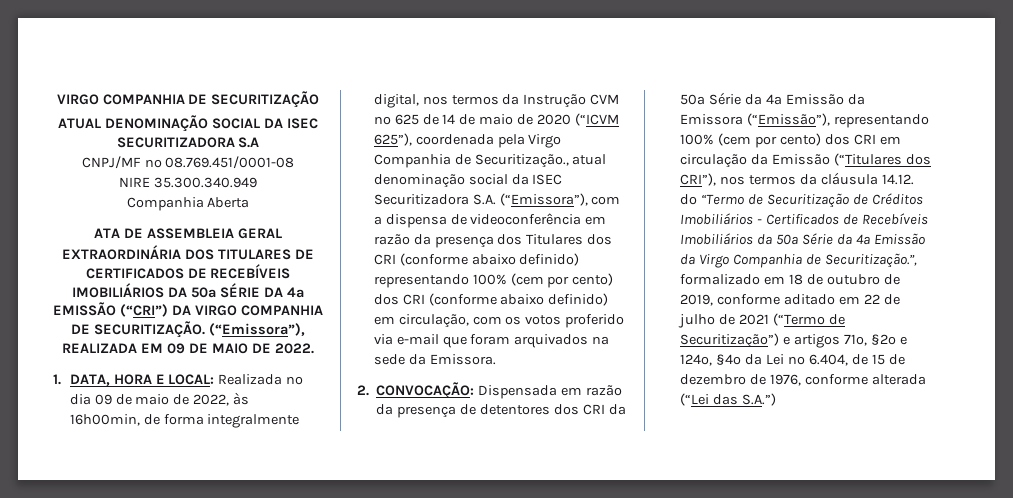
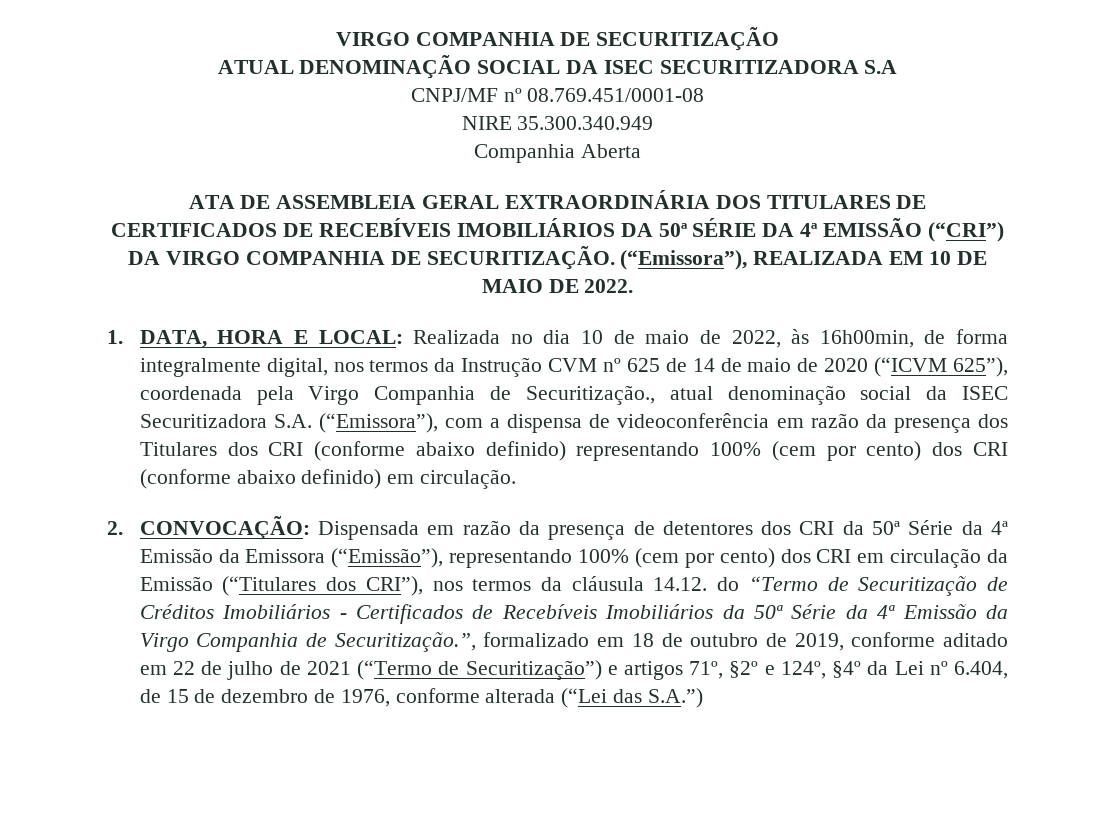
[167,343,186,354] 09 -> [928,251,951,265] 10
[94,394,112,405] 09 -> [581,330,604,344] 10
[398,314,625,328] [373,334,610,348] [373,354,496,365] circulação, com os votos proferido via e-mail que foram arquivados na sede da Emissora. -> [419,469,516,489] circulação.

